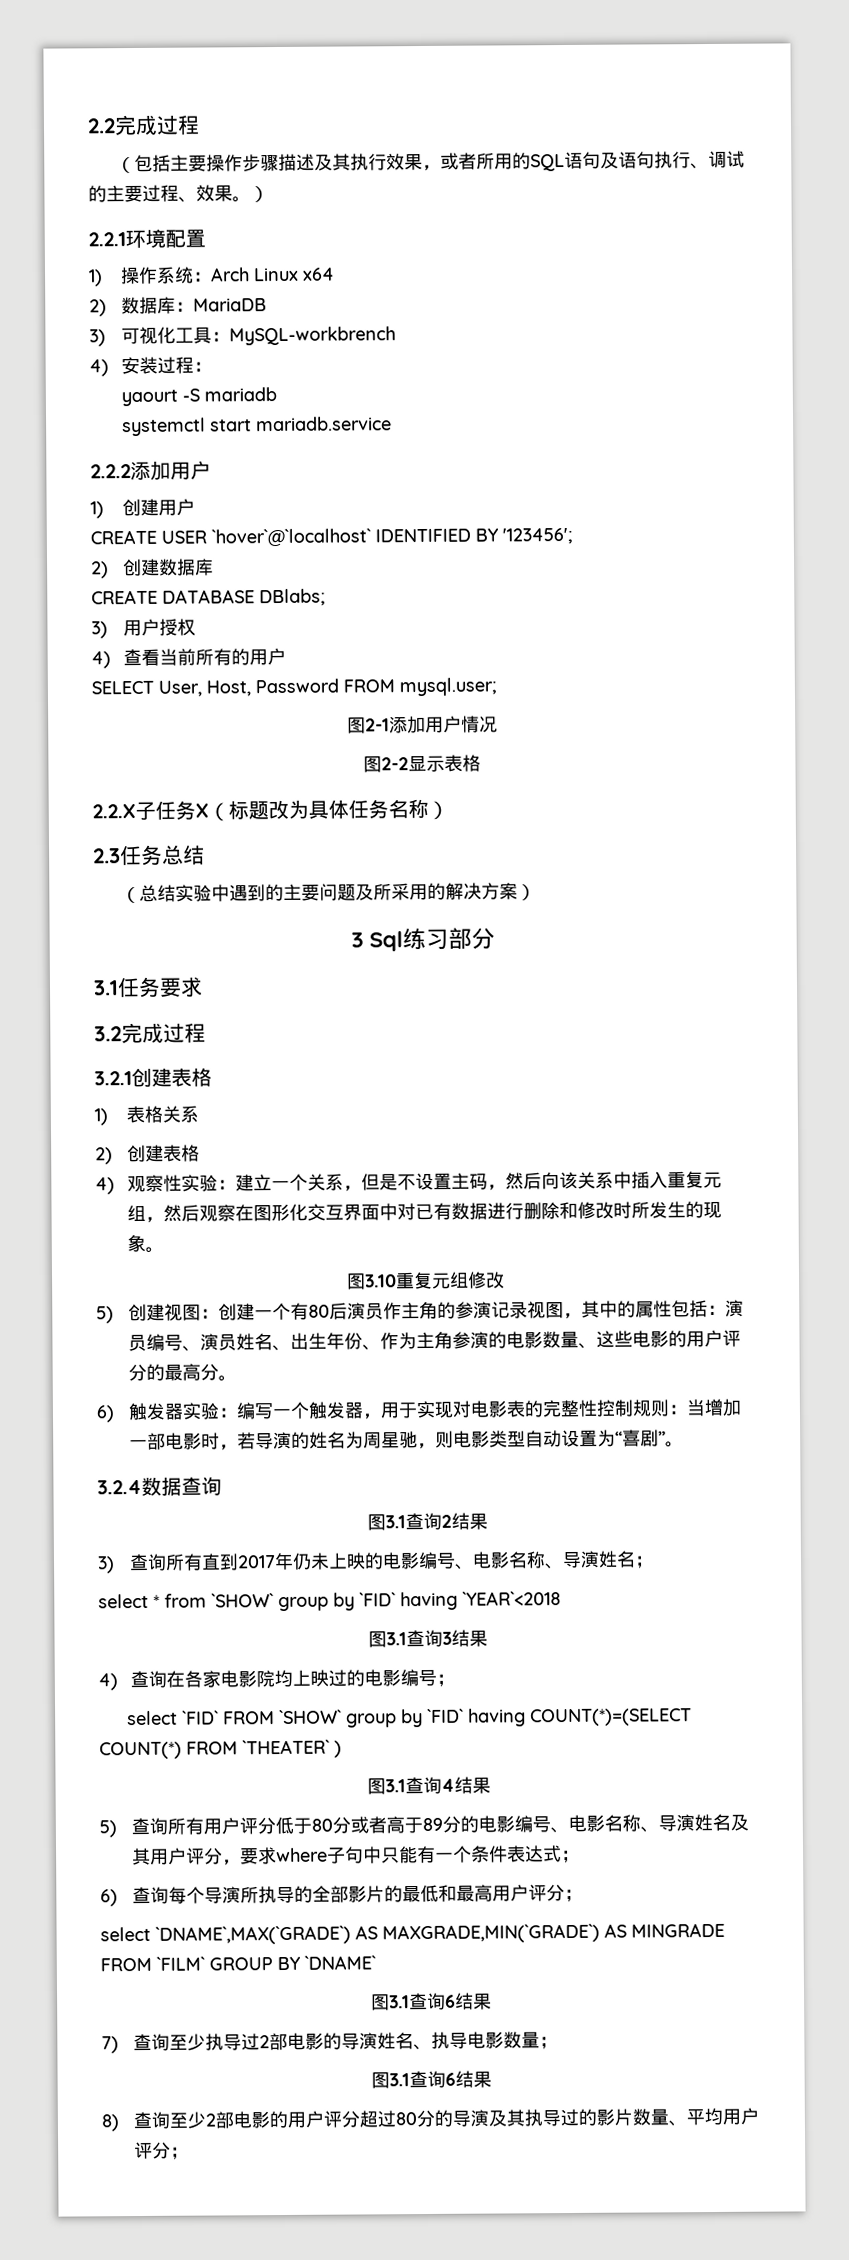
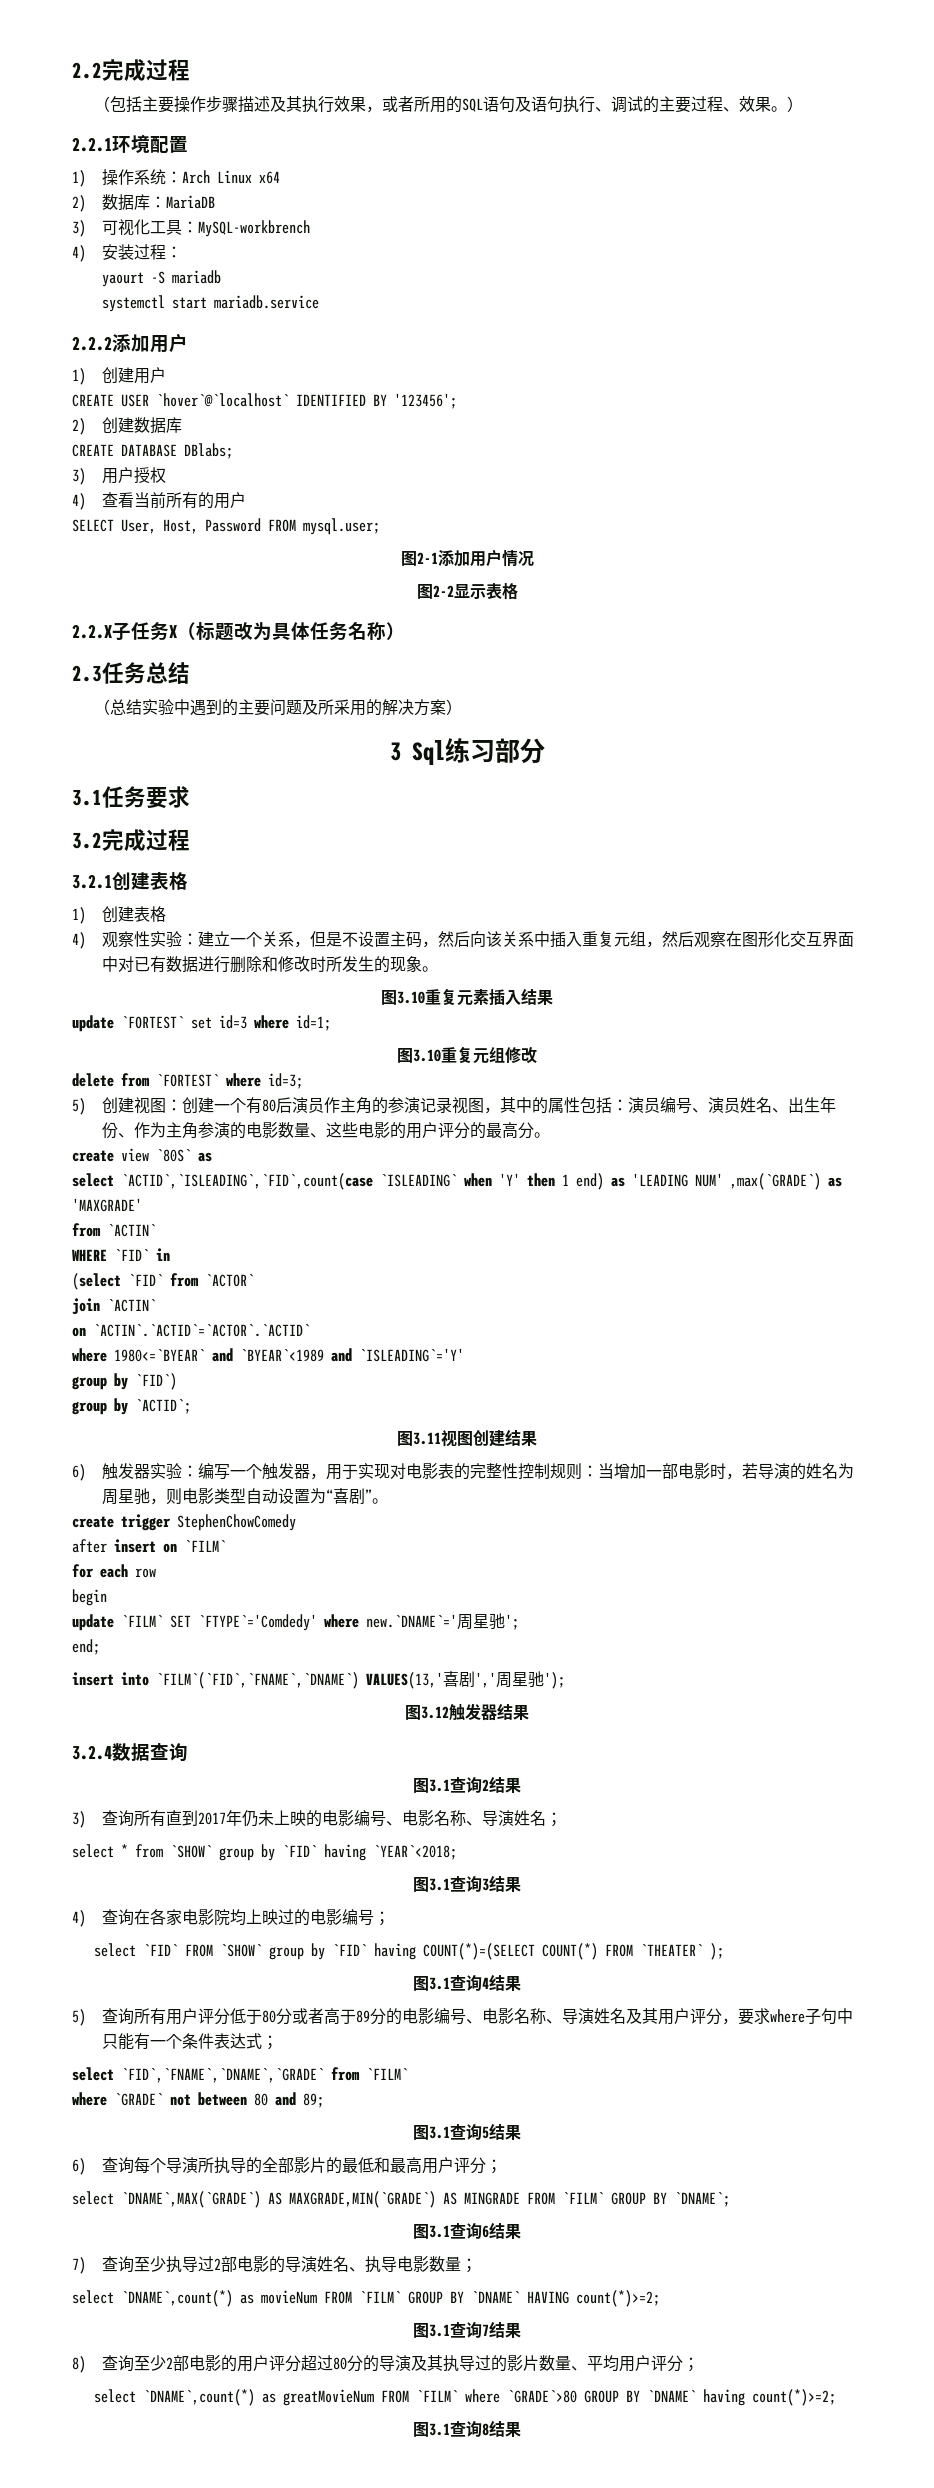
[125,1105,199,1124] [95,1147,113,1165] 表格关系 // 2) -> (86, 915) none
(164, 1249) none -> [381,988,553,1006] [72,1015,331,1032] // 图3.10重复元素插入结果 // update `FORTEST` set id=3 where id=1;
(505, 1280) none -> [72,1073,303,1089] // delete from `FORTEST` where id=3;
(237, 1378) none -> [72,1148,212,1162] [72,1173,842,1190] [72,1198,142,1212] [72,1223,156,1237] [72,1248,170,1261] [72,1273,254,1290] [72,1298,156,1315] [72,1324,310,1337] [72,1348,464,1362] [72,1373,177,1390] [72,1398,191,1415] [397,1430,537,1447] // create view `80S` as // select `ACTID`,`ISLEADING`,`FID`,count(case `ISLEADING` when 'Y' then 1 end) as 'LEADING NUM' ,max(`GRADE`) as 'MAXGRADE' // from `ACTIN` // WHERE `FID` in // (select `FID` from `ACTOR` // join `ACTIN` // on `ACTIN`.`ACTID`=`ACTOR`.`ACTID` // where 1980<=`BYEAR` and `BYEAR`<1989 and `ISLEADING`='Y' // group by `FID`) // group by `ACTID`; // 图3.11视图创建结果
(684, 1444) none -> [72,1514,296,1531] [72,1539,226,1553] [72,1564,156,1578] [72,1589,107,1606] [72,1613,519,1631] [72,1639,100,1655] [72,1671,565,1689] [405,1703,529,1721] // create trigger StephenChowComedy // after insert on `FILM` // for each row // begin // update `FILM` SET `FTYPE`='Comdedy' where new.`DNAME`='周星驰'; // end; // insert into `FILM`(`FID`,`FNAME`,`DNAME`) VALUES(13,'喜剧','周星驰'); // 图3.12触发器结果
[462,1591,561,1606] `YEAR`<2018 -> [373,1845,457,1860] `YEAR`<2018;
[334,1740,342,1758] ) -> [709,1943,724,1960] );
(580, 1856) none -> [72,2067,408,2083] [72,2092,324,2108] [413,2123,521,2140] // select `FID`,`FNAME`,`DNAME`,`GRADE` from `FILM` // where `GRADE` not between 80 and 89; // 图3.1查询5结果
[304,1955,376,1970] `DNAME` -> [674,2192,730,2207] `DNAME`;
[370,2070,456,2089] // 图3.1查询6 -> [72,2290,660,2307] [413,2321,489,2338] // select `DNAME`,count(*) as movieNum FROM `FILM` GROUP BY `DNAME` HAVING count(*)>=2; // 图3.1查询7
(189, 2153) none -> [93,2389,836,2406] [413,2420,521,2437] // select `DNAME`,count(*) as greatMovieNum FROM `FILM` where `GRADE`>80 GROUP BY `DNAME` having count(*)>=2; // 图3.1查询8结果

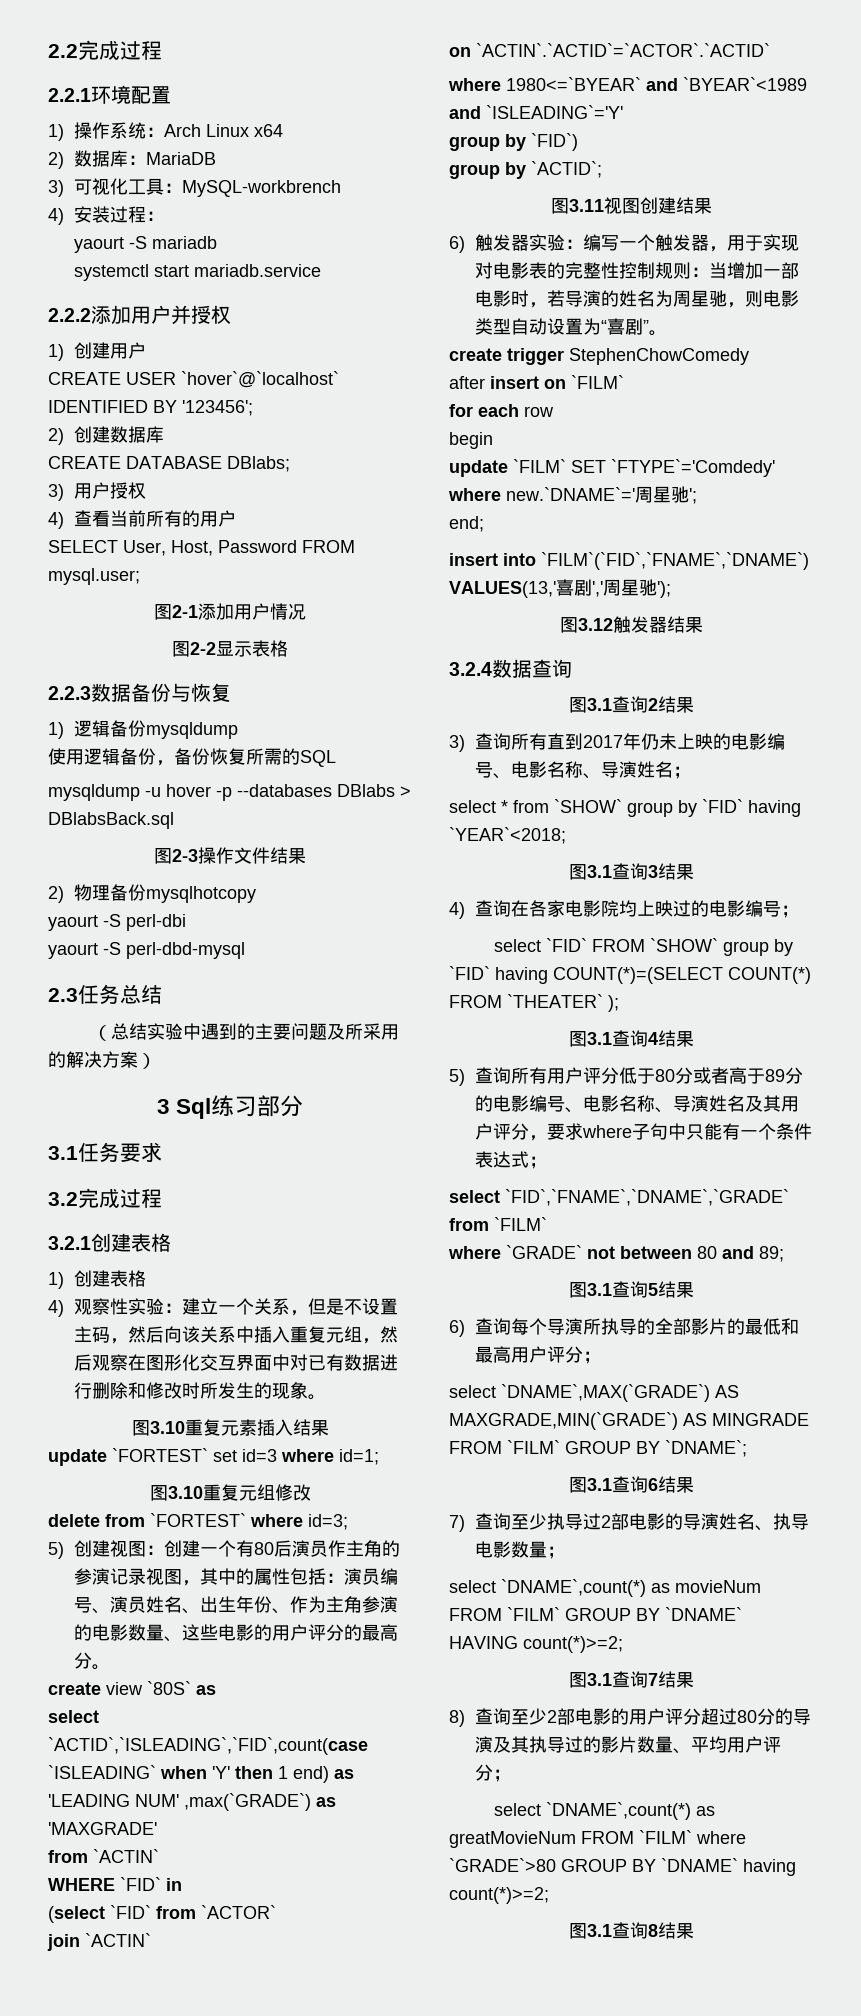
[93,96,803,113] // （包括主要操作步骤描述及其执行效果，或者所用的SQL语句及语句执行、调试的主要过程、效果。） -> (162, 50) none
(188, 343) none -> [171,305,231,325] 并授权
[72,622,405,641] 2.2.X子任务X（标题改为具体任务名称） -> [48,683,231,702] [48,720,238,739] [48,748,336,767] [48,784,411,801] [48,812,174,829] [154,847,306,864] [48,884,256,903] [48,914,186,931] [48,942,245,959] 2.2.3数据备份与恢复 // 1)逻辑备份mysqldump // 使用逻辑备份，备份恢复所需的SQL // mysqldump -u hover -p --databases DBlabs > DBlabsBack.sql // 图2-3操作文件结果 // 2)物理备份mysqlhotcopy // yaourt -S perl-dbi // yaourt -S perl-dbd-mysql

